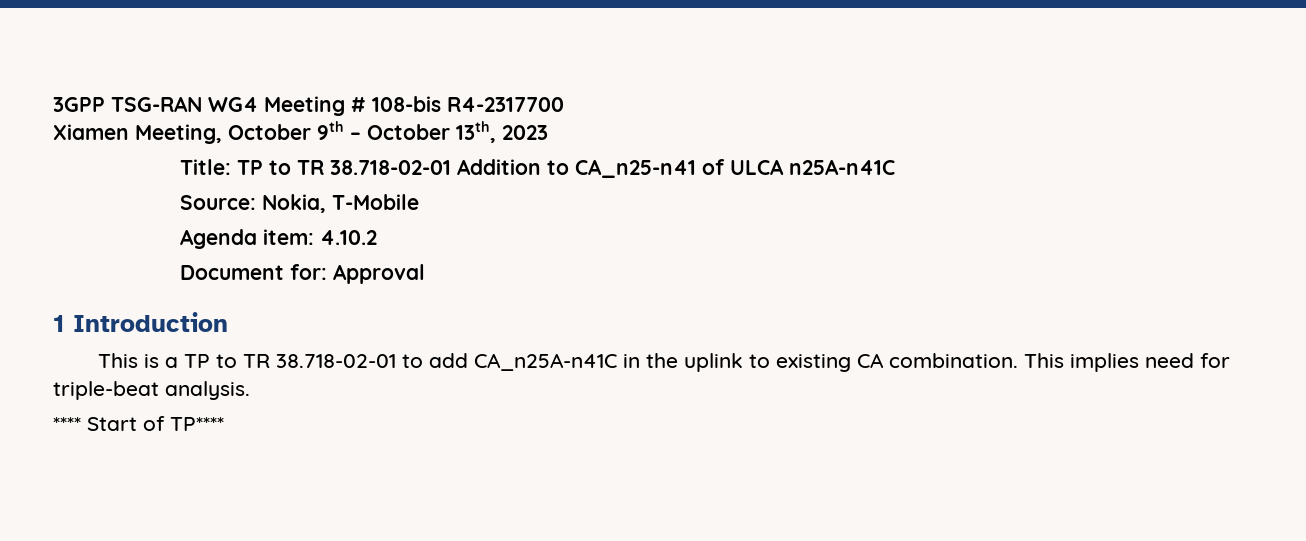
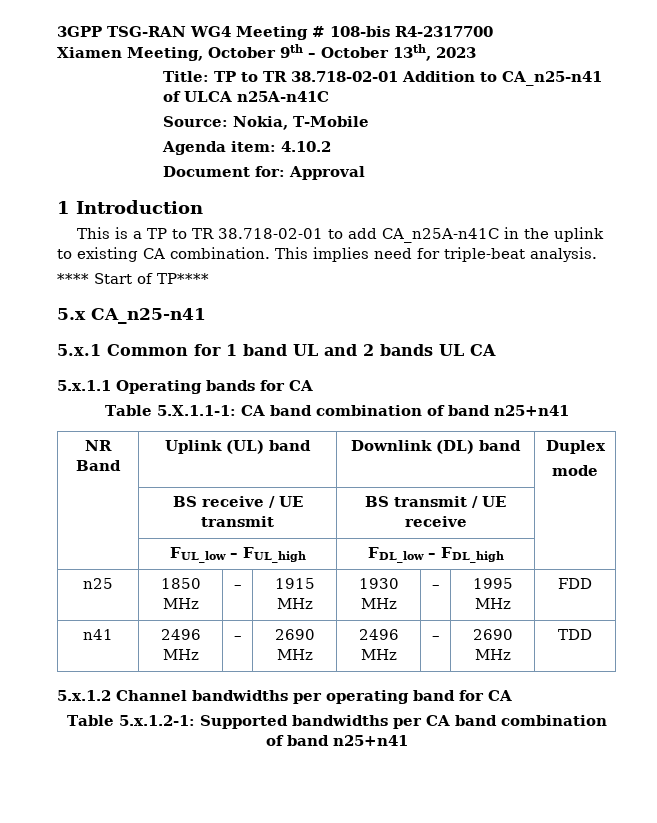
(224, 424) none -> [57,308,206,324] [57,344,496,356] [57,380,313,394] [105,405,569,416] [85,440,112,451] [76,460,121,471] [165,440,311,454] [351,440,521,454] [545,440,606,454] [552,465,598,476] [172,496,303,508] [201,516,274,527] [365,496,506,508] [404,516,467,527] [169,547,306,563] [367,547,504,563] [83,578,113,589] [160,578,201,589] [162,598,199,609] [233,585,242,589] [274,578,315,589] [276,598,313,609] [358,578,399,589] [360,598,397,609] [431,585,440,589] [472,578,513,589] [474,598,511,609] [558,578,592,589] [83,629,113,640] [160,629,201,640] [162,649,199,660] [233,636,242,640] [274,629,315,640] [276,649,313,660] [358,629,399,640] [360,649,397,660] [431,636,440,640] [472,629,513,640] [474,649,511,660] [558,629,592,640] [57,690,512,704] [67,715,607,729] [266,735,408,746] // 5.x CA_n25-n41 // 5.x.1 Common for 1 band UL and 2 bands UL CA // 5.x.1.1 Operating bands for CA // Table 5.X.1.1-1: CA band combination of band n25+n41 // NR Band | Uplink (UL) band | Downlink (DL) band | Duplex // mode // | BS receive / UE transmit | BS transmit / UE receive | // | FUL_low – FUL_high | FDL_low – FDL_high | // n25 | 1850 MHz | – | 1915 MHz | 1930 MHz | – | 1995 MHz | FDD // n41 | 2496 MHz | – | 2690 MHz | 2496 MHz | – | 2690 MHz | TDD // 5.x.1.2 Channel bandwidths per operating band for CA // Table 5.x.1.2-1: Supported bandwidths per CA band combination of band n25+n41

